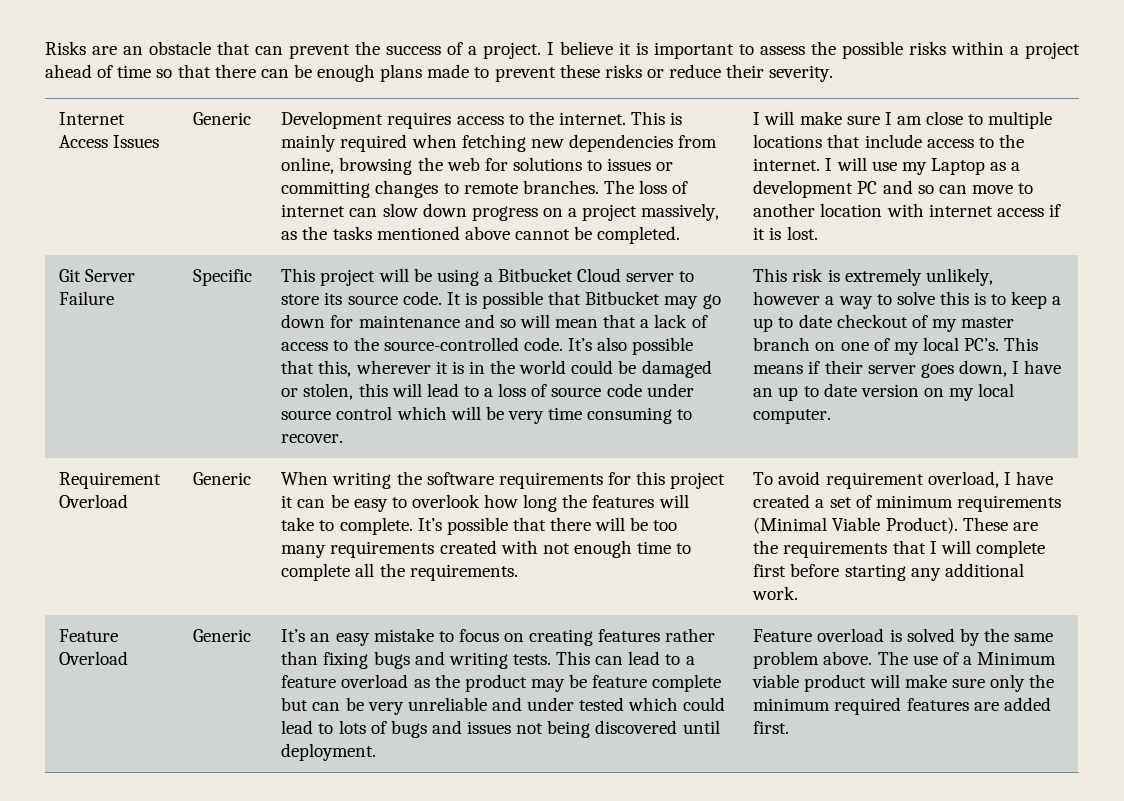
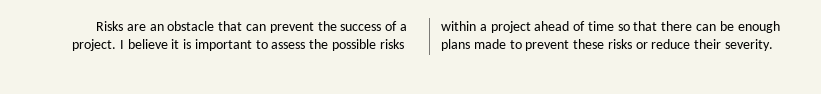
[59,112,126,125] [59,135,160,148] [193,112,252,125] [281,111,683,129] [281,134,718,152] [281,157,674,175] [281,180,689,198] [281,203,720,221] [281,226,681,244] [753,111,1053,129] [753,134,1024,148] [753,157,1021,175] [753,180,1034,198] [753,203,1061,217] [753,226,818,240] [59,269,136,282] [59,291,115,305] [193,269,253,286] [281,268,695,286] [281,291,721,309] [281,314,708,328] [281,337,694,355] [281,360,712,378] [281,383,694,400] [281,406,693,424] [281,434,344,443] [753,268,993,286] [753,291,1062,309] [753,314,1015,332] [753,337,1039,355] [753,360,1062,378] [753,383,1015,401] [753,409,832,424] [59,472,162,489] [59,494,129,508] [193,472,252,485] [281,471,726,489] [281,494,689,512] [281,517,678,535] [281,540,692,558] [281,563,518,581] [753,471,1053,489] [753,494,1061,512] [753,517,1038,534] [753,540,1045,558] [753,563,1024,581] [752,586,799,600] [59,629,119,642] [59,651,129,665] [193,629,252,642] [281,628,716,646] [281,651,695,669] [281,674,722,692] [281,697,726,715] [281,720,720,738] [281,743,377,761] [753,628,1054,646] [753,651,1057,669] [752,674,1055,692] [753,697,1051,715] [753,721,790,734] // Internet Access Issues | Generic | Development requires access to the internet. This is mainly required when fetching new dependencies from online, browsing the web for solutions to issues or committing changes to remote branches. The loss of internet can slow down progress on a project massively, as the tasks mentioned above cannot be completed. | I will make sure I am close to multiple locations that include access to the internet. I will use my Laptop as a development PC and so can move to another location with internet access if it is lost. // Git Server Failure | Specific | This project will be using a Bitbucket Cloud server to store its source code. It is possible that Bitbucket may go down for maintenance and so will mean that a lack of access to the source-controlled code. It’s also possible that this, wherever it is in the world could be damaged or stolen, this will lead to a loss of source code under source control which will be very time consuming to recover. | This risk is extremely unlikely, however a way to solve this is to keep a up to date checkout of my master branch on one of my local PC’s. This means if their server goes down, I have an up to date version on my local computer. // Requirement Overload | Generic | When writing the software requirements for this project it can be easy to overlook how long the features will take to complete. It’s possible that there will be too many requirements created with not enough time to complete all the requirements. | To avoid requirement overload, I have created a set of minimum requirements (Minimal Viable Product). These are the requirements that I will complete first before starting any additional work. // Feature Overload | Generic | It’s an easy mistake to focus on creating features rather than fixing bugs and writing tests. This can lead to a feature overload as the product may be feature complete but can be very unreliable and under tested which could lead to lots of bugs and issues not being discovered until deployment. | Feature overload is solved by the same problem above. The use of a Minimum viable product will make sure only the minimum required features are added first. -> (774, 45) none

